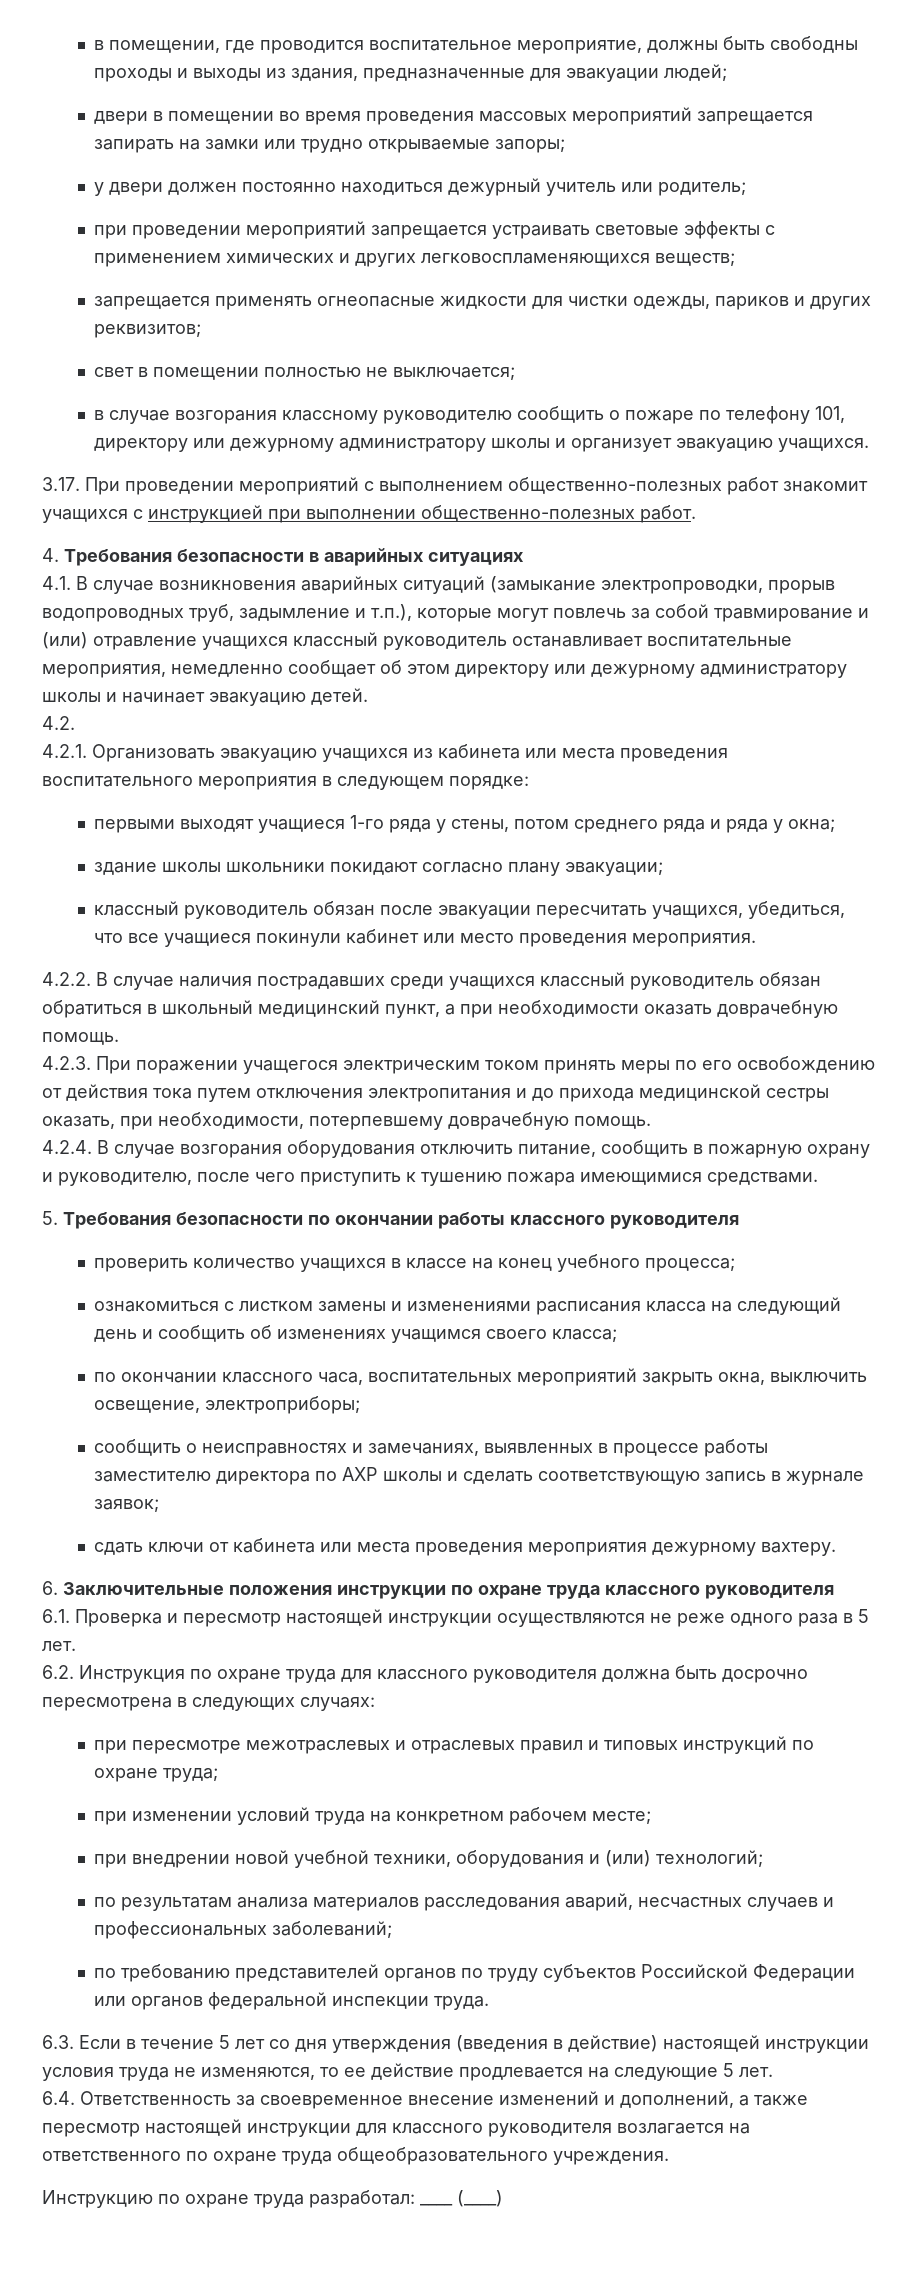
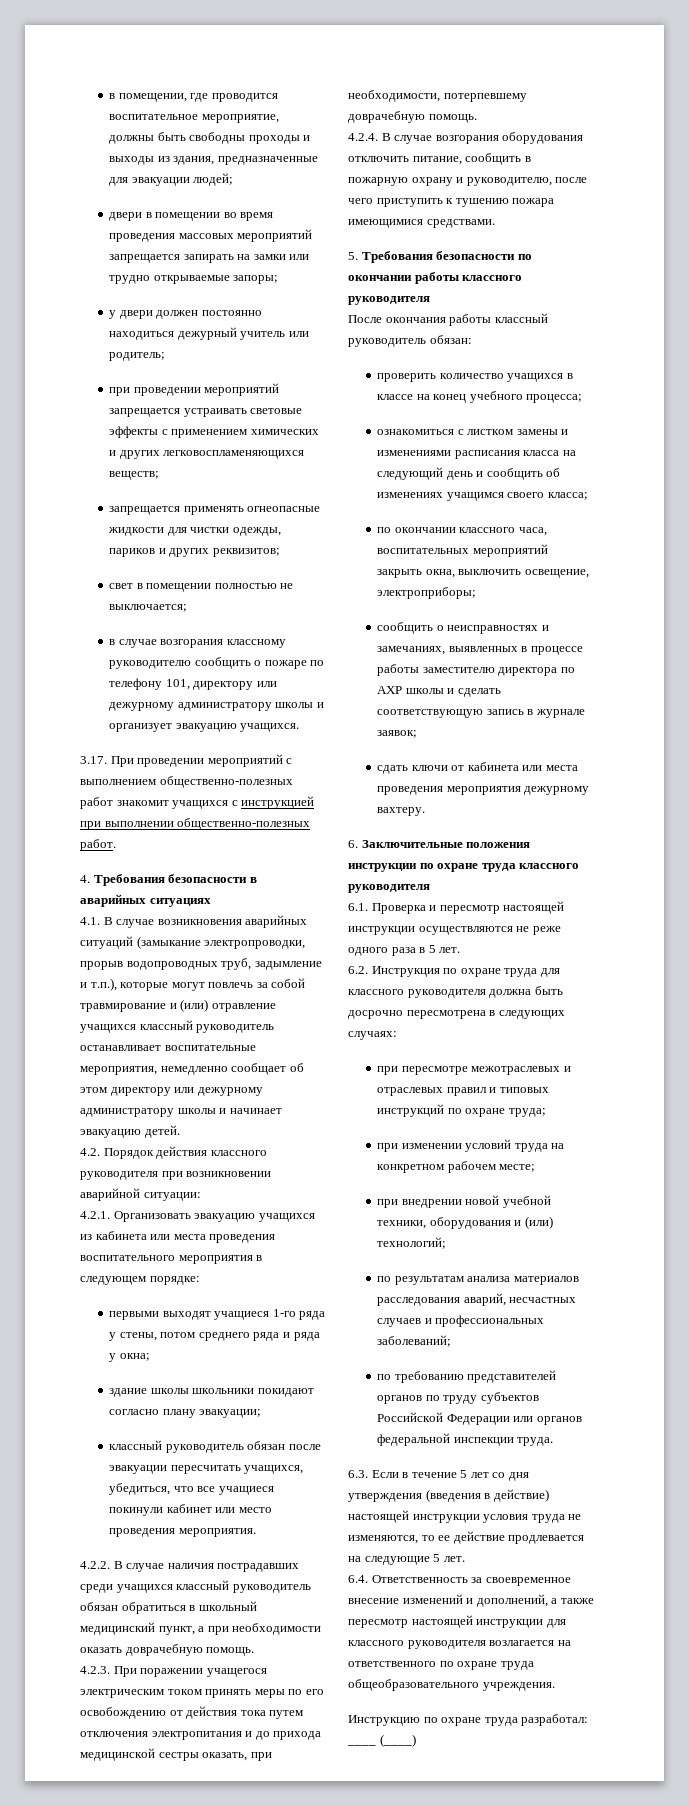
(75, 723) none -> [103,1146,267,1159] [80,1171,272,1180] [80,1188,201,1201] Порядок действия классного руководителя при возникновении аварийной ситуации:
(739, 1222) none -> [348,313,548,326] [348,335,472,347] // После окончания работы классный руководитель обязан:

